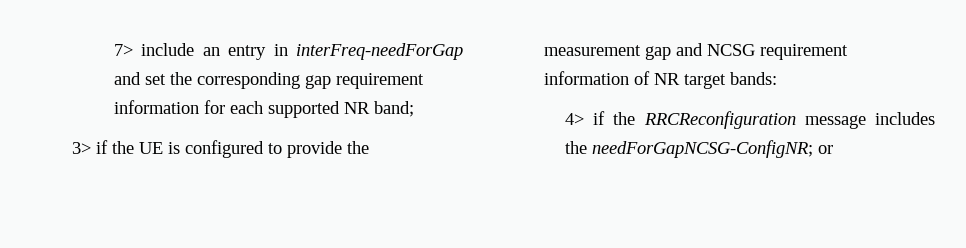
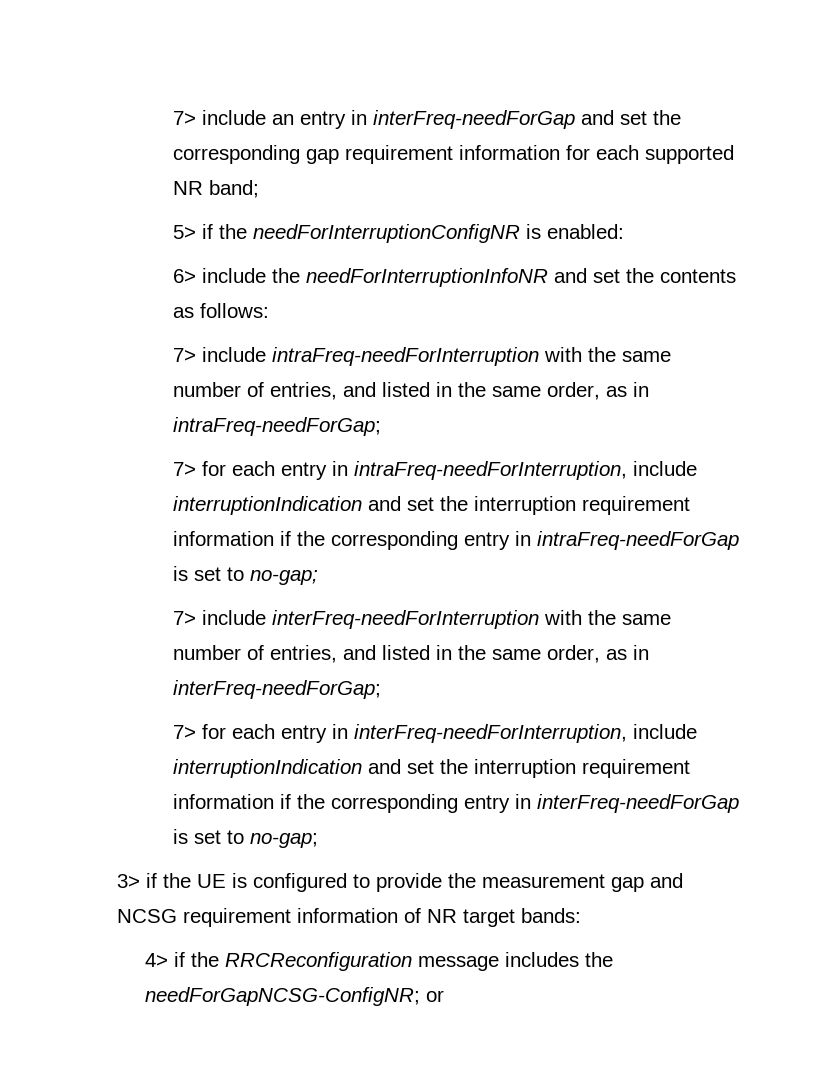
(414, 109) none -> [172,224,624,243] [172,268,736,287] [172,303,269,318] [172,347,671,366] [172,382,649,400] [172,417,381,436] [172,461,697,480] [172,496,690,515] [172,531,739,550] [172,566,318,585] [172,610,671,629] [172,645,649,663] [172,680,381,699] [172,724,697,743] [172,759,690,778] [172,794,739,813] [172,829,318,848] // 5> if the needForInterruptionConfigNR is enabled: // 6> include the needForInterruptionInfoNR and set the contents as follows: // 7> include intraFreq-needForInterruption with the same number of entries, and listed in the same order, as in intraFreq-needForGap; // 7> for each entry in intraFreq-needForInterruption, include interruptionIndication and set the interruption requirement information if the corresponding entry in intraFreq-needForGap is set to no-gap; // 7> include interFreq-needForInterruption with the same number of entries, and listed in the same order, as in interFreq-needForGap; // 7> for each entry in interFreq-needForInterruption, include interruptionIndication and set the interruption requirement information if the corresponding entry in interFreq-needForGap is set to no-gap;

